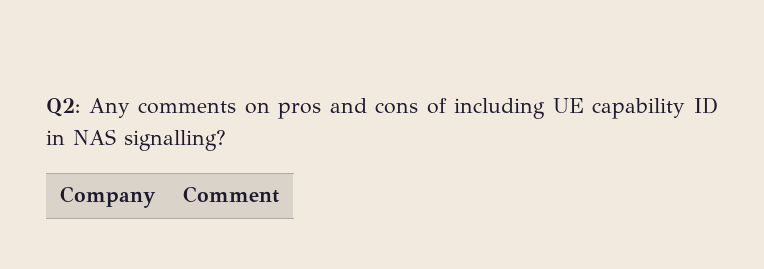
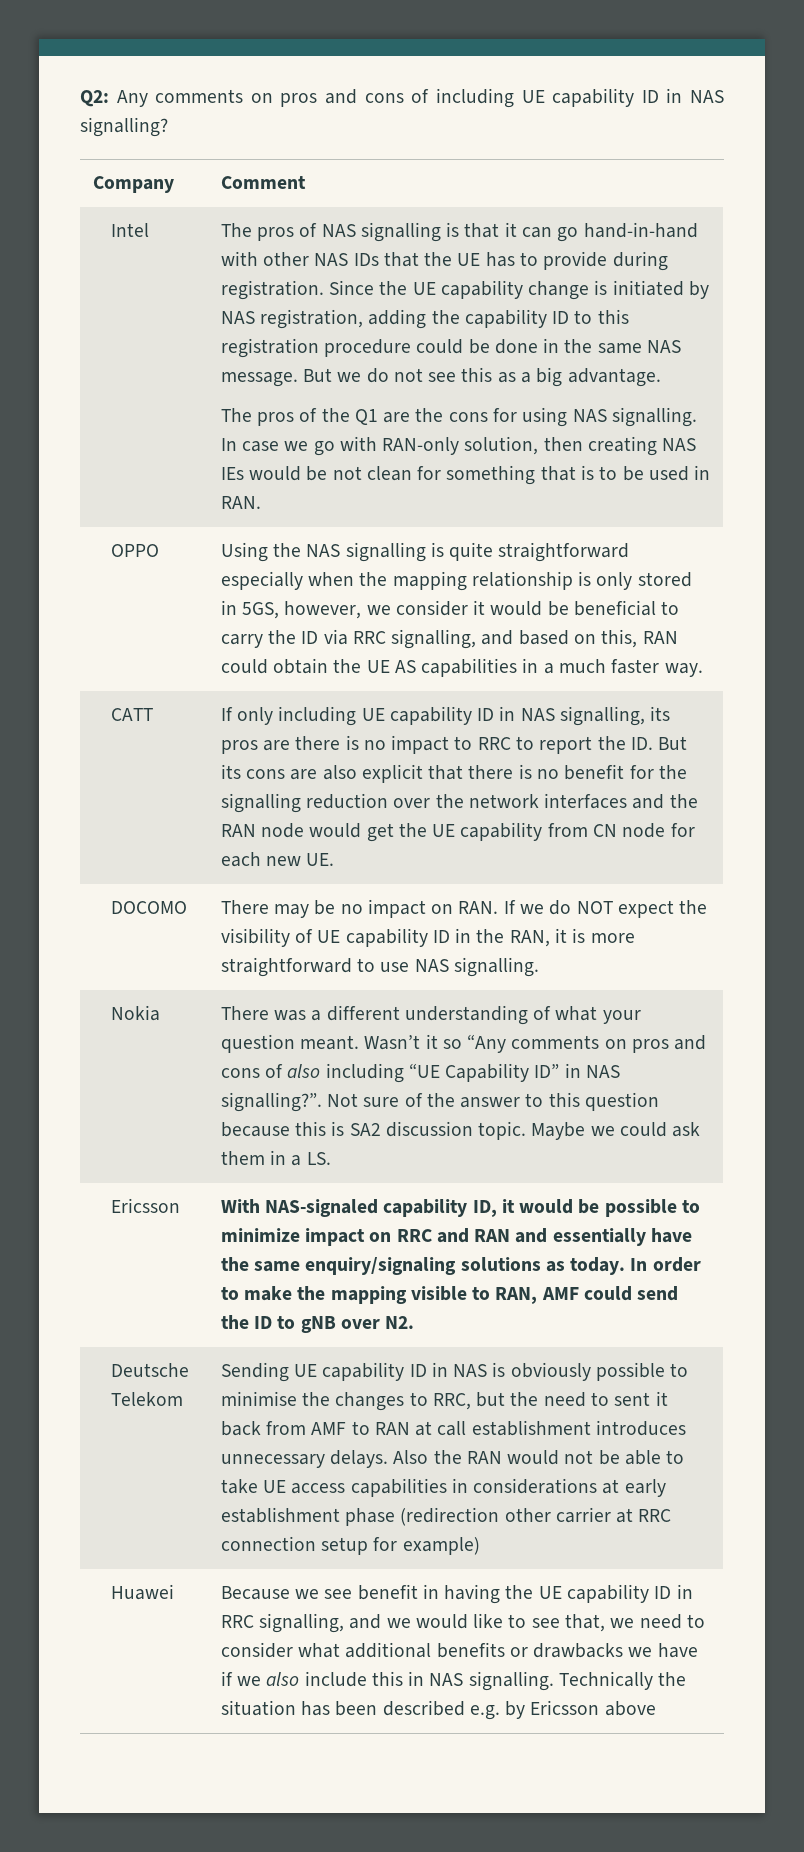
(279, 194) none -> [111,223,150,237] [220,222,698,242] [220,251,668,271] [220,280,710,300] [220,309,629,329] [220,338,682,358] [220,367,661,387] [220,407,697,427] [220,436,697,456] [220,465,711,485] [220,496,261,509] [111,544,160,557] [220,542,630,562] [220,571,692,591] [220,600,680,619] [220,629,678,649] [220,658,703,677] [111,708,154,721] [220,706,671,726] [220,735,688,754] [220,764,687,783] [220,793,698,813] [220,822,695,842] [220,852,335,867] [111,901,188,914] [220,899,708,918] [220,928,635,947] [220,957,539,977] [111,1005,161,1021] [220,1005,641,1025] [220,1034,707,1053] [220,1063,621,1083] [220,1092,660,1112] [220,1121,701,1140] [220,1150,331,1166] [111,1198,181,1213] [220,1199,701,1217] [220,1228,693,1246] [220,1257,701,1275] [220,1286,679,1304] [220,1315,415,1333] [111,1363,190,1377] [111,1392,184,1406] [220,1362,689,1382] [220,1391,668,1411] [220,1420,687,1436] [220,1450,685,1468] [220,1478,666,1497] [220,1507,672,1526] [220,1536,480,1555] [111,1584,175,1600] [220,1584,693,1604] [220,1613,705,1633] [220,1642,698,1658] [220,1671,687,1691] [220,1700,656,1720] // Intel | The pros of NAS signalling is that it can go hand-in-hand with other NAS IDs that the UE has to provide during registration. Since the UE capability change is initiated by NAS registration, adding the capability ID to this registration procedure could be done in the same NAS message. But we do not see this as a big advantage. // The pros of the Q1 are the cons for using NAS signalling. In case we go with RAN-only solution, then creating NAS IEs would be not clean for something that is to be used in RAN. // OPPO | Using the NAS signalling is quite straightforward especially when the mapping relationship is only stored in 5GS, however, we consider it would be beneficial to carry the ID via RRC signalling, and based on this, RAN could obtain the UE AS capabilities in a much faster way. // CATT | If only including UE capability ID in NAS signalling, its pros are there is no impact to RRC to report the ID. But its cons are also explicit that there is no benefit for the signalling reduction over the network interfaces and the RAN node would get the UE capability from CN node for each new UE. // DOCOMO | There may be no impact on RAN. If we do NOT expect the visibility of UE capability ID in the RAN, it is more straightforward to use NAS signalling. // Nokia | There was a different understanding of what your question meant. Wasn’t it so “Any comments on pros and cons of also including “UE Capability ID” in NAS signalling?”. Not sure of the answer to this question because this is SA2 discussion topic. Maybe we could ask them in a LS. // Ericsson | With NAS-signaled capability ID, it would be possible to minimize impact on RRC and RAN and essentially have the same enquiry/signaling solutions as today. In order to make the mapping visible to RAN, AMF could send the ID to gNB over N2. // Deutsche Telekom | Sending UE capability ID in NAS is obviously possible to minimise the changes to RRC, but the need to sent it back from AMF to RAN at call establishment introduces unnecessary delays. Also the RAN would not be able to take UE access capabilities in considerations at early establishment phase (redirection other carrier at RRC connection setup for example) // Huawei | Because we see benefit in having the UE capability ID in RRC signalling, and we would like to see that, we need to consider what additional benefits or drawbacks we have if we also include this in NAS signalling. Technically the situation has been described e.g. by Ericsson above

